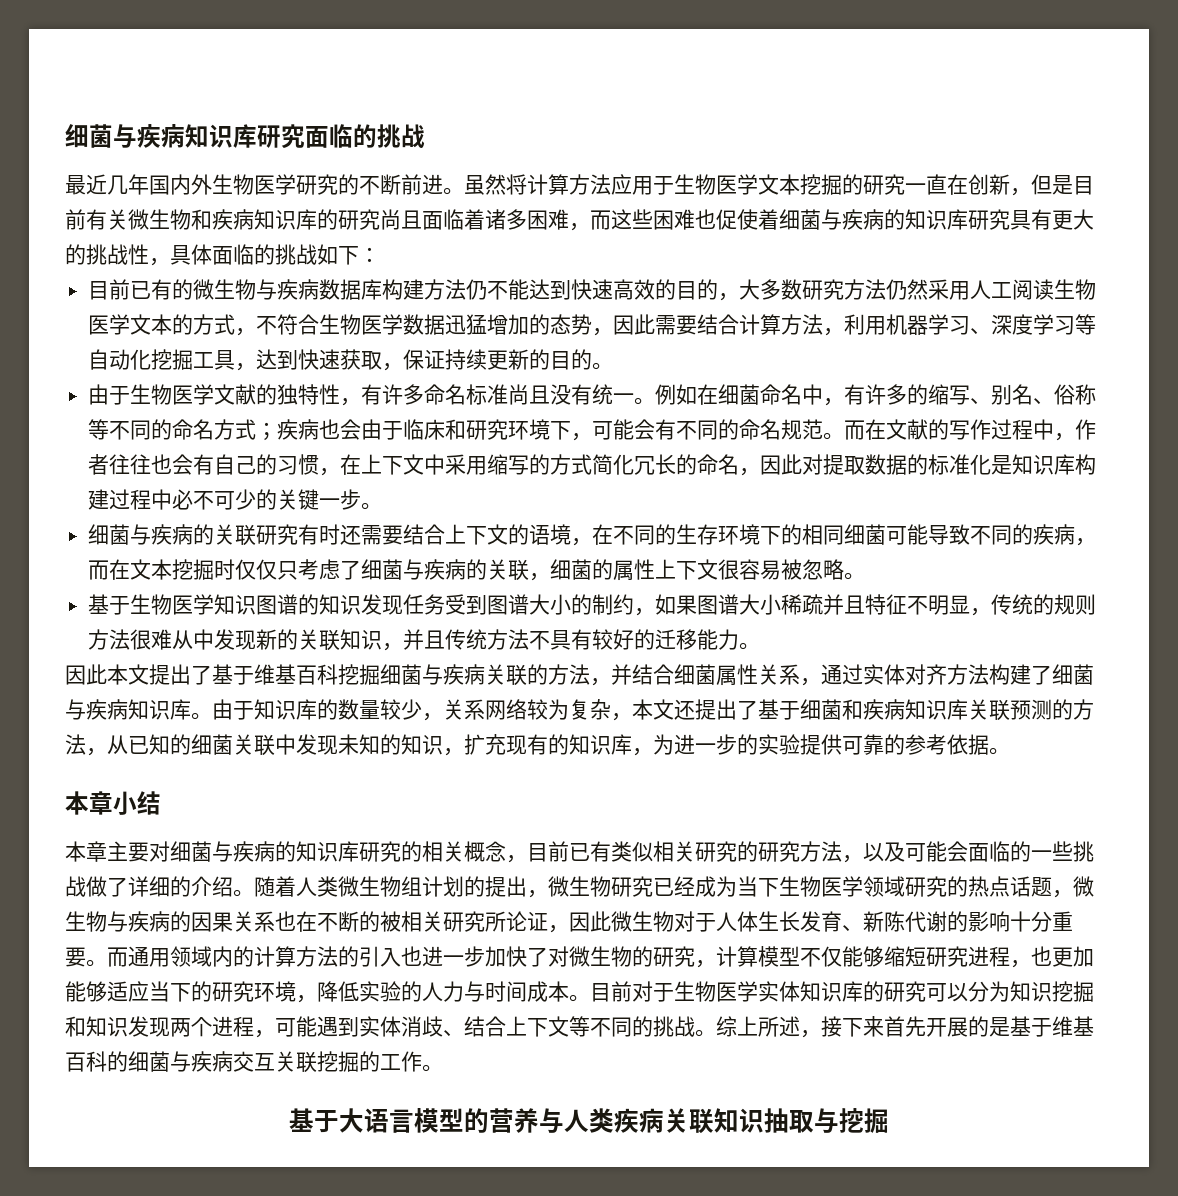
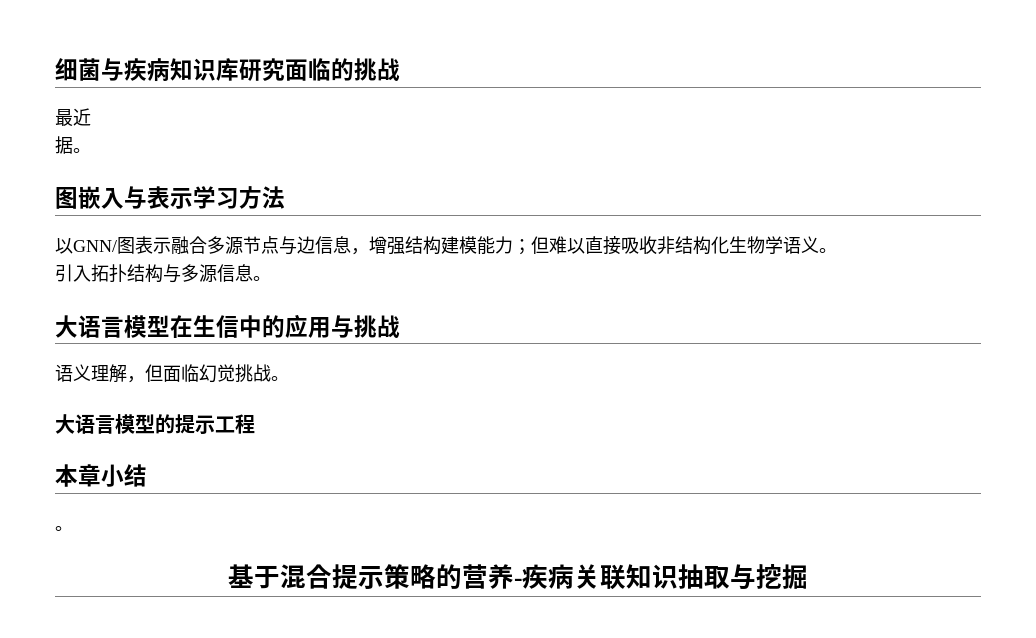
[107,174,1094,196] [65,209,1094,231] [65,244,380,266] [88,279,1097,301] [88,314,1097,336] [88,349,614,371] [88,384,1097,406] [88,419,1097,441] [88,454,1097,476] [88,489,383,510] [88,524,1097,546] [88,559,866,581] [88,594,1097,616] [88,629,761,651] [65,664,1094,686] [65,699,1094,721] [65,734,1010,756] [65,791,161,815] [65,841,1094,863] [65,876,1094,898] [65,911,1073,933] [65,946,1094,968] [65,981,1094,1003] [65,1016,1094,1038] [65,1051,443,1073] [289,1108,614,1133] 几年国内外生物医学研究的不断前进。虽然将计算方法应用于生物医学文本挖掘的研究一直在创新，但是目前有关微生物和疾病知识库的研究尚且面临着诸多困难，而这些困难也促使着细菌与疾病的知识库研究具有更大的挑战性，具体面临的挑战如下： // 目前已有的微生物与疾病数据库构建方法仍不能达到快速高效的目的，大多数研究方法仍然采用人工阅读生物医学文本的方式，不符合生物医学数据迅猛增加的态势，因此需要结合计算方法，利用机器学习、深度学习等自动化挖掘工具，达到快速获取，保证持续更新的目的。 // 由于生物医学文献的独特性，有许多命名标准尚且没有统一。例如在细菌命名中，有许多的缩写、别名、俗称等不同的命名方式；疾病也会由于临床和研究环境下，可能会有不同的命名规范。而在文献的写作过程中，作者往往也会有自己的习惯，在上下文中采用缩写的方式简化冗长的命名，因此对提取数据的标准化是知识库构建过程中必不可少的关键一步。 // 细菌与疾病的关联研究有时还需要结合上下文的语境，在不同的生存环境下的相同细菌可能导致不同的疾病，而在文本挖掘时仅仅只考虑了细菌与疾病的关联，细菌的属性上下文很容易被忽略。 // 基于生物医学知识图谱的知识发现任务受到图谱大小的制约，如果图谱大小稀疏并且特征不明显，传统的规则方法很难从中发现新的关联知识，并且传统方法不具有较好的迁移能力。 // 因此本文提出了基于维基百科挖掘细菌与疾病关联的方法，并结合细菌属性关系，通过实体对齐方法构建了细菌与疾病知识库。由于知识库的数量较少，关系网络较为复杂，本文还提出了基于细菌和疾病知识库关联预测的方法，从已知的细菌关联中发现未知的知识，扩充现有的知识库，为进一步的实验提供可靠的参考依据。 // 本章小结 // 本章主要对细菌与疾病的知识库研究的相关概念，目前已有类似相关研究的研究方法，以及可能会面临的一些挑战做了详细的介绍。随着人类微生物组计划的提出，微生物研究已经成为当下生物医学领域研究的热点话题，微生物与疾病的因果关系也在不断的被相关研究所论证，因此微生物对于人体生长发育、新陈代谢的影响十分重要。而通用领域内的计算方法的引入也进一步加快了对微生物的研究，计算模型不仅能够缩短研究进程，也更加能够适应当下的研究环境，降低实验的人力与时间成本。目前对于生物医学实体知识库的研究可以分为知识挖掘和知识发现两个进程，可能遇到实体消歧、结合上下文等不同的挑战。综上所述，接下来首先开展的是基于维基百科的细菌与疾病交互关联挖掘的工作。 // 基于大语言模型的营养与人类 -> [55,136,91,154] [55,186,285,209] [55,236,837,255] [55,264,271,283] [55,314,400,339] [55,364,289,383] [55,414,255,434] [55,464,147,487] [55,526,73,531] [228,564,522,589] // 据。 // 图嵌入与表示学习方法 // 以GNN/图表示融合多源节点与边信息，增强结构建模能力；但难以直接吸收非结构化生物学语义。 // 引入拓扑结构与多源信息。 // 大语言模型在生信中的应用与挑战 // 语义理解，但面临幻觉挑战。 // 大语言模型的提示工程 // 本章小结 // 。 // 基于混合提示策略的营养-

